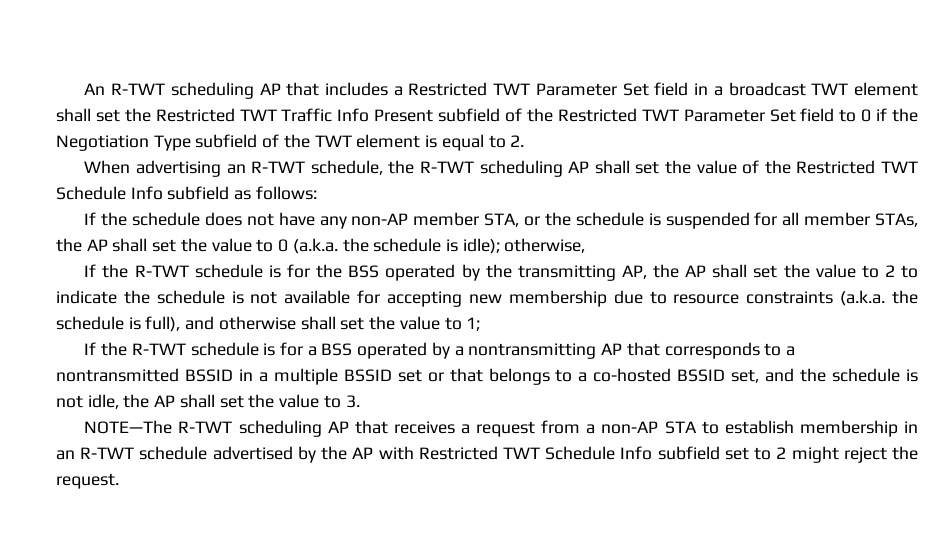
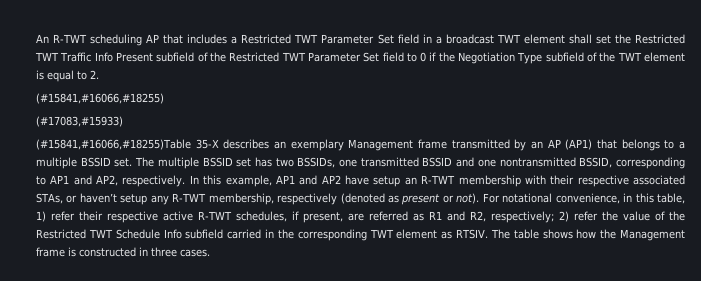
[84,160,660,177] When advertising an R-TWT schedule, the R-TWT scheduling AP shall set -> [36,93,164,104] [36,116,123,127] [36,139,685,151] [36,157,685,169] [36,175,686,187] [36,193,686,205] [36,211,598,223] (#15841,#16066,#18255) // (#17083,#15933) // (#15841,#16066,#18255)Table 35-X describes an exemplary Management frame transmitted by an AP (AP1) that belongs to a multiple BSSID set. The multiple BSSID set has two BSSIDs, one transmitted BSSID and one nontransmitted BSSID, corresponding to AP1 and AP2, respectively. In this example, AP1 and AP2 have setup an R-TWT membership with their respective associated STAs, or haven’t setup any R-TWT membership, respectively (denoted as present or not). For notational convenience, in this table, 1) refer their respective active R-TWT schedules, if present, are referred as R1 and R2, respectively; 2) refer
[234,186,317,200] [84,212,918,229] [56,238,586,254] [84,264,919,281] [56,290,919,307] [56,316,481,332] [84,342,795,359] [56,368,919,385] [56,394,360,409] [84,420,918,437] [56,446,918,463] [56,473,119,489] as follows: // If the schedule does not have any non-AP member STA, or the schedule is suspended for all member STAs, the AP shall set the value to 0 (a.k.a. the schedule is idle); otherwise, // If the R-TWT schedule is for the BSS operated by the transmitting AP, the AP shall set the value to 2 to indicate the schedule is not available for accepting new membership due to resource constraints (a.k.a. the schedule is full), and otherwise shall set the value to 1; // If the R-TWT schedule is for a BSS operated by a nontransmitting AP that corresponds to a nontransmitted BSSID in a multiple BSSID set or that belongs to a co-hosted BSSID set, and the schedule is not idle, the AP shall set the value to 3. // NOTE—The R-TWT scheduling AP that receives a request from a non-AP STA to establish membership in an R-TWT schedule advertised by the AP with Restricted TWT Schedule Info subfield set to 2 might reject the request. -> [227,229,686,241] [36,247,210,257] carried in the corresponding TWT element as RTSIV. The table shows how the Management frame is constructed in three cases.

